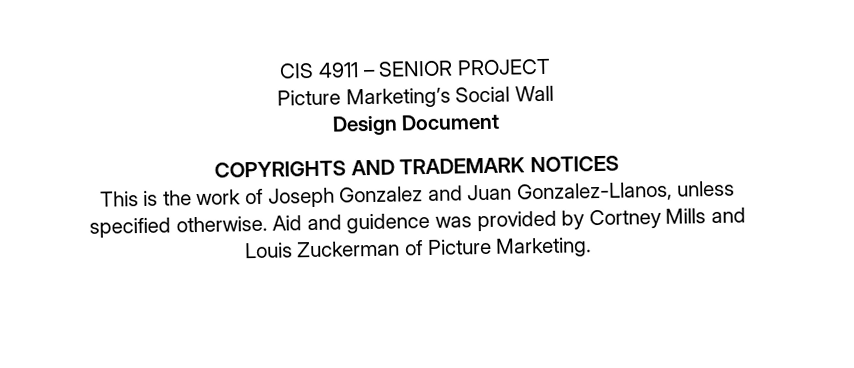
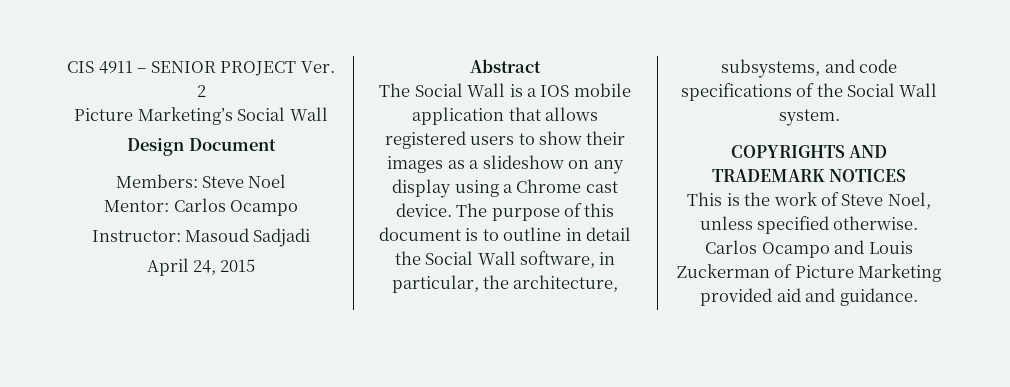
(551, 67) none -> [300,61,335,73] [196,85,206,97] Ver. 2
(501, 122) none -> [115,174,287,188] [104,198,298,216] [91,228,311,247] [146,258,256,276] [470,59,541,73] [379,83,631,97] [412,107,598,125] [384,131,626,149] [387,155,624,174] [392,179,618,198] [395,203,615,221] [378,227,632,241] [394,251,616,268] [391,275,619,293] [721,59,897,78] [680,83,938,101] [778,109,840,126] // Members: Steve Noel // Mentor: Carlos Ocampo // Instructor: Masoud Sadjadi // April 24, 2015 // Abstract // The Social Wall is a IOS mobile application that allows registered users to show their images as a slideshow on any display using a Chrome cast device. The purpose of this document is to outline in detail the Social Wall software, in particular, the architecture, subsystems, and code specifications of the Social Wall system.
[267,180,736,208] [89,208,707,238] Joseph Gonzalez and Juan Gonzalez-Llanos, unless specified otherwise. Aid and guidence was provided by Cortney Mills -> [841,192,931,209] [699,216,919,234] [705,240,830,258] Steve Noel, unless specified otherwise. Carlos Ocampo
[495,237,593,258] Marketing. -> [858,264,942,282] [700,288,918,306] Marketing provided aid and guidance.

